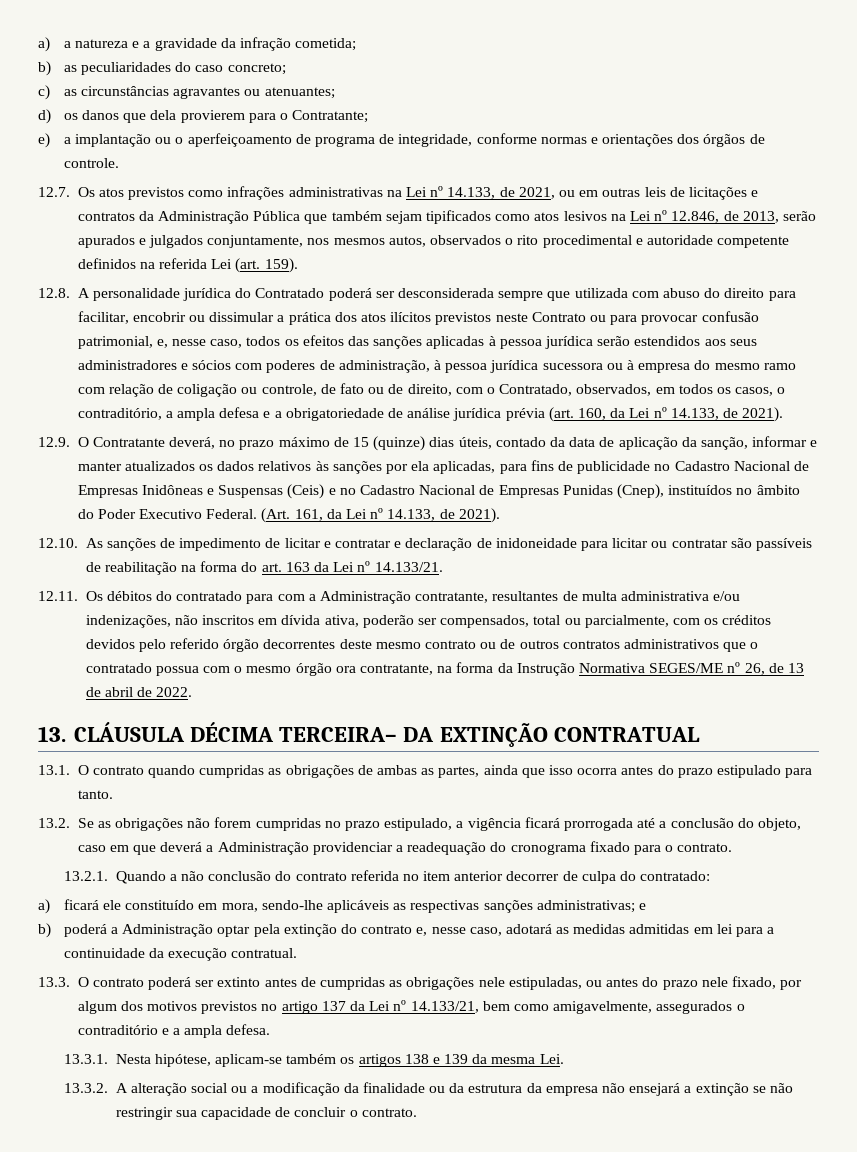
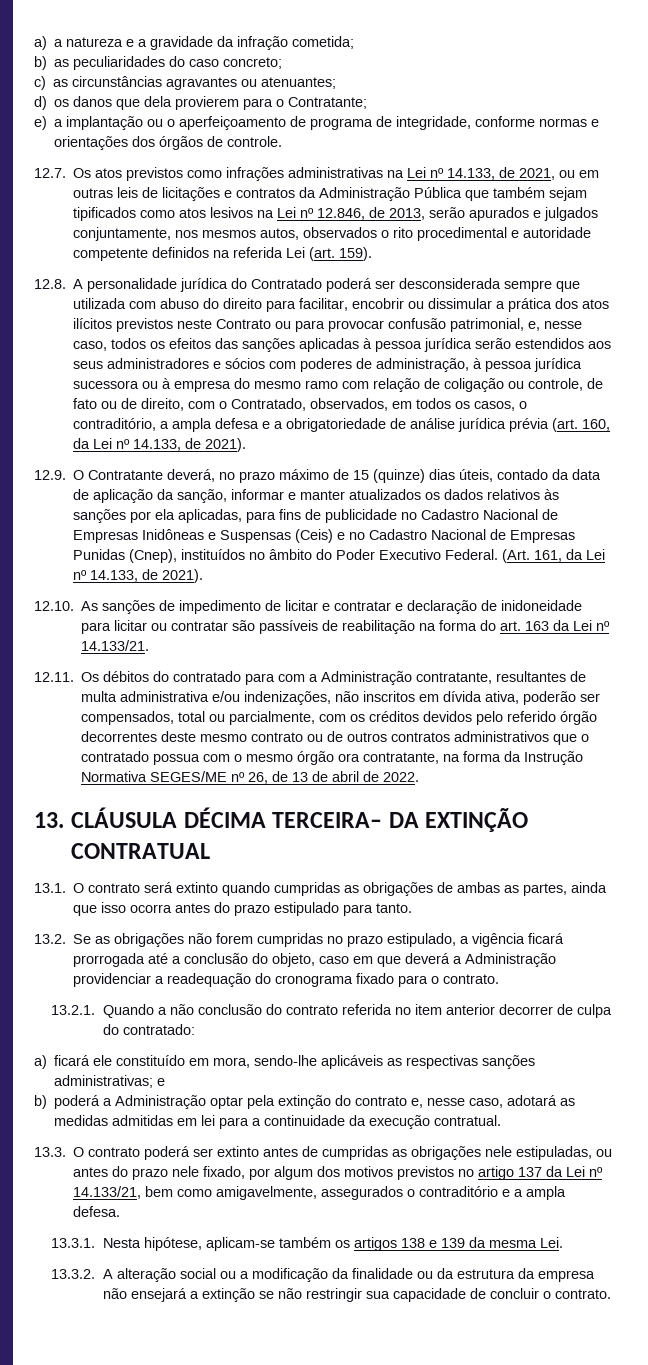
(144, 770) none -> [144,882,219,893] será extinto

